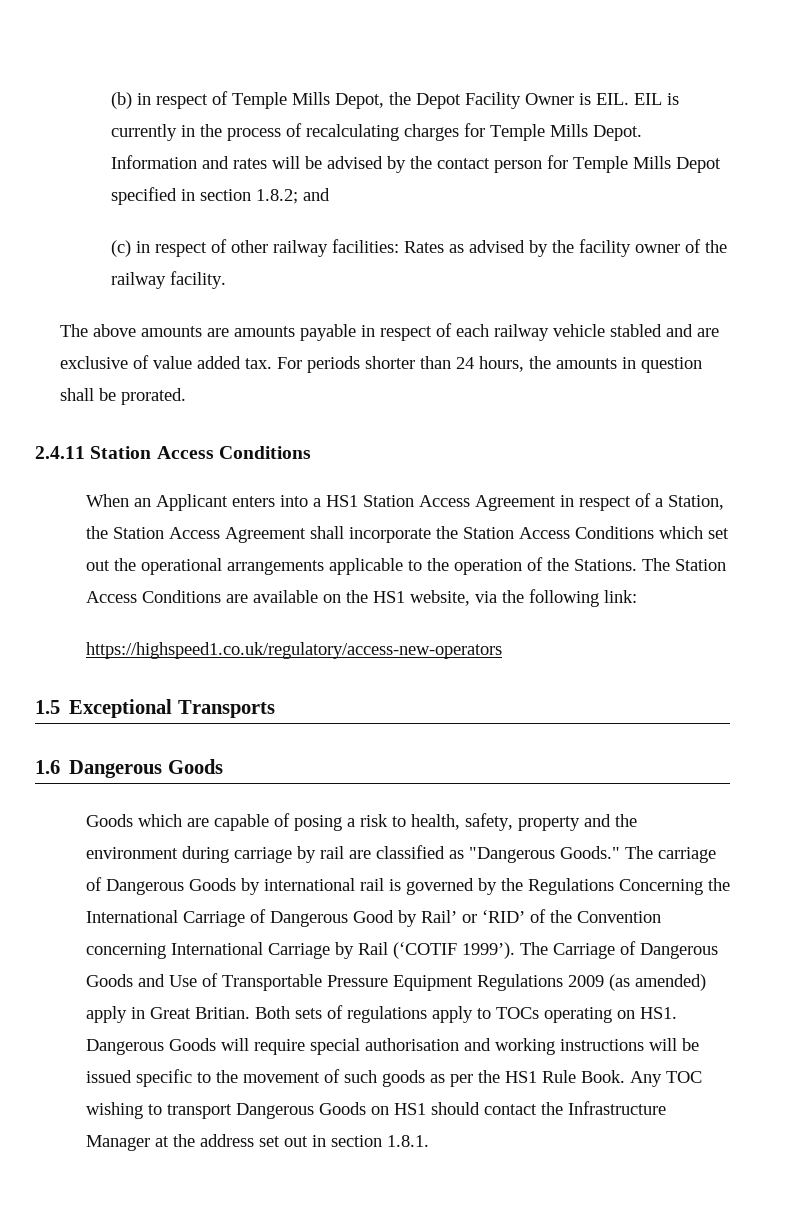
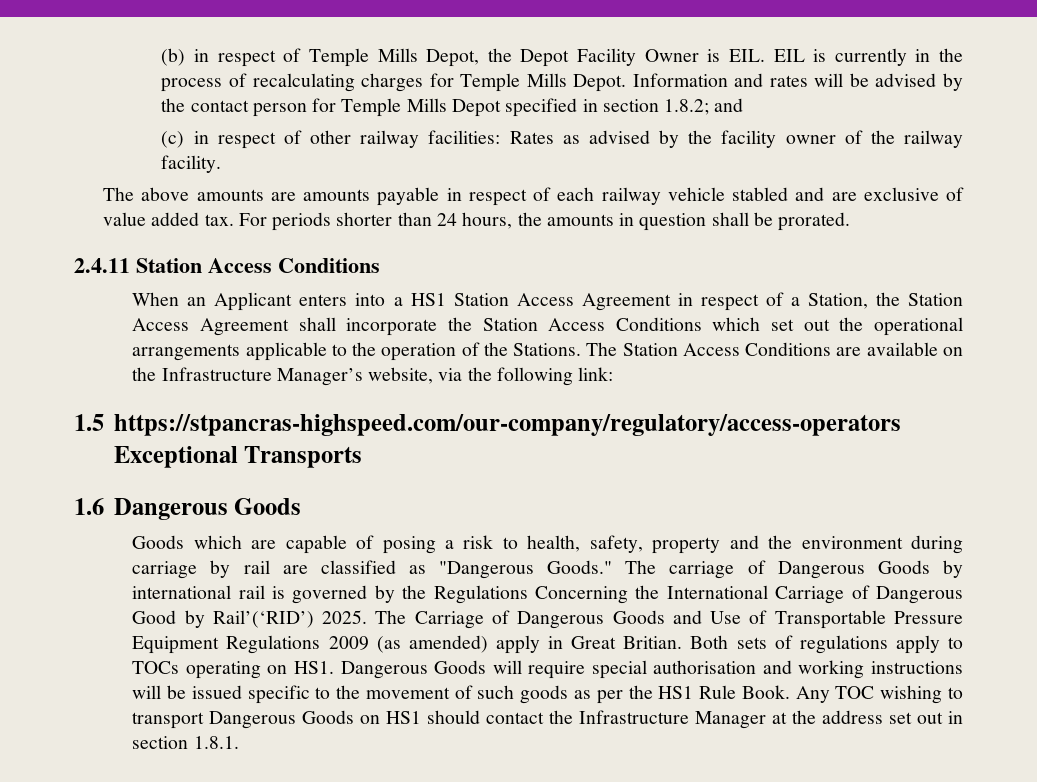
[372,591,405,603] HS1 -> [161,367,363,386] Infrastructure Manager’s
[85,642,502,659] // https://highspeed1.co.uk/regulatory/access-new-operators -> (614, 374) none
(60, 707) none -> [113,414,901,436] https://stpancras-highspeed.com/our-company/regulatory/access-operators
[420,909,661,923] [85,942,515,959] Rail’ or ‘RID’ of the Convention concerning International Carriage by Rail (‘COTIF 1999’). -> [212,610,368,628] Rail’(‘RID’) 2025.

